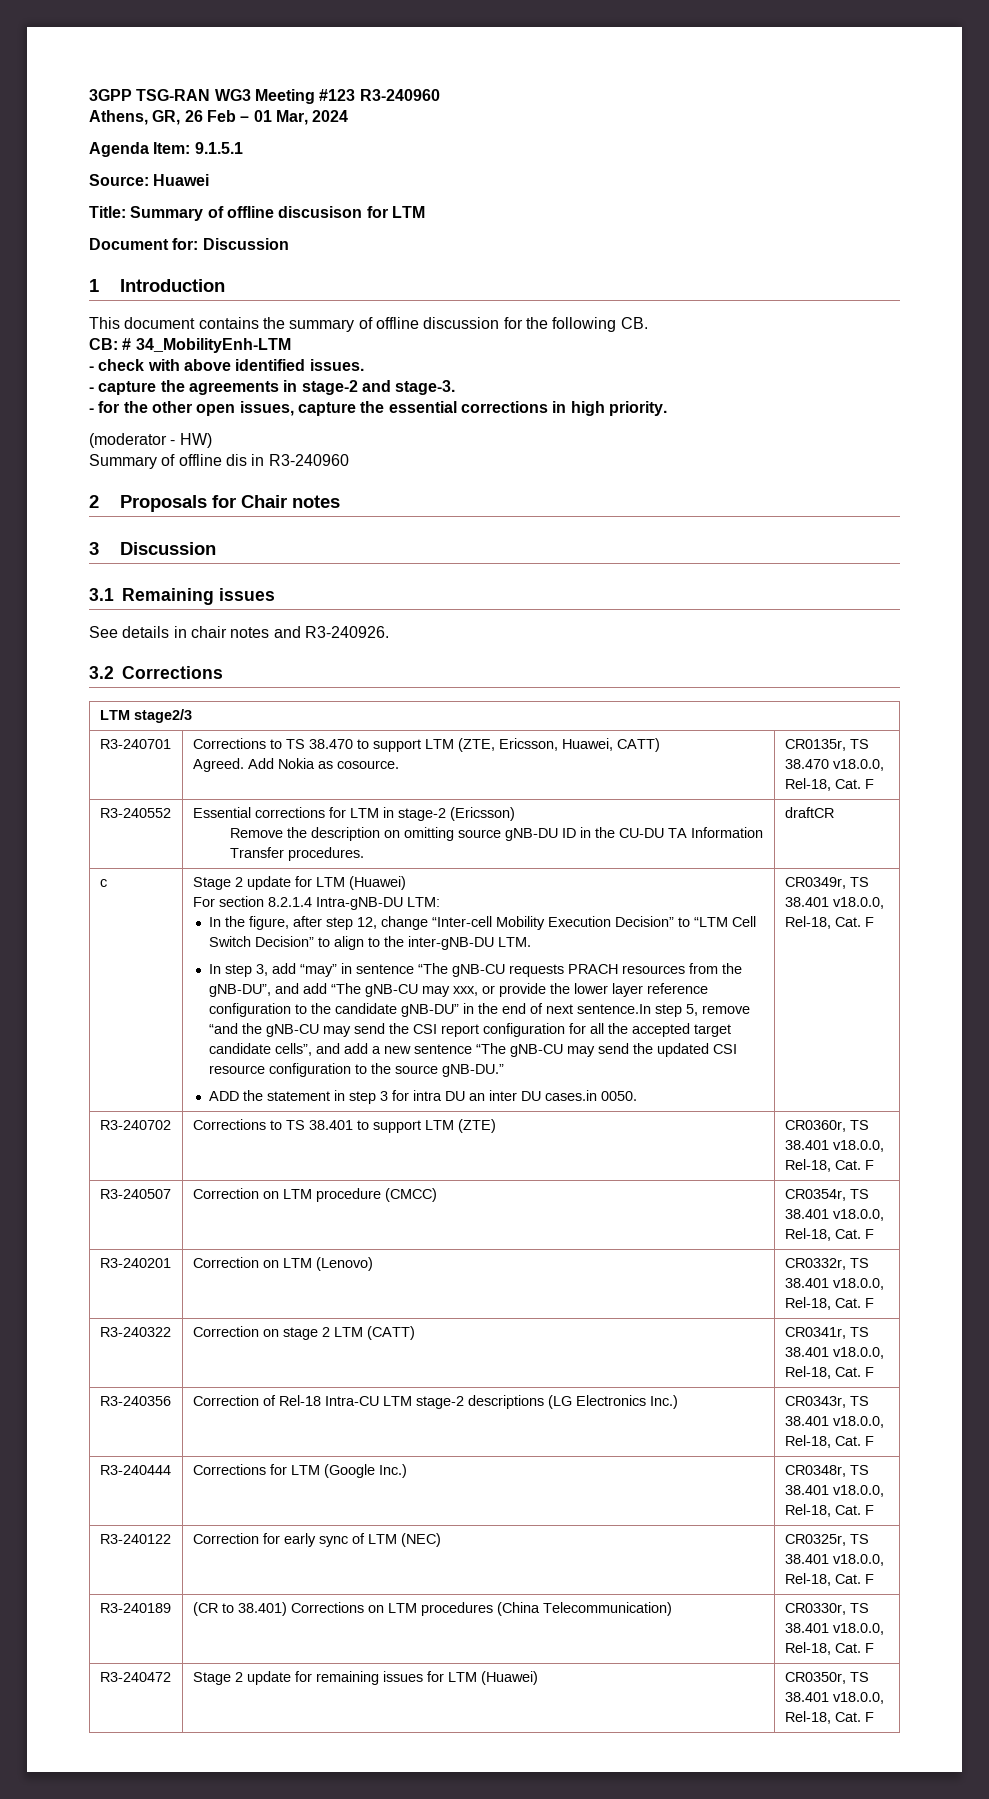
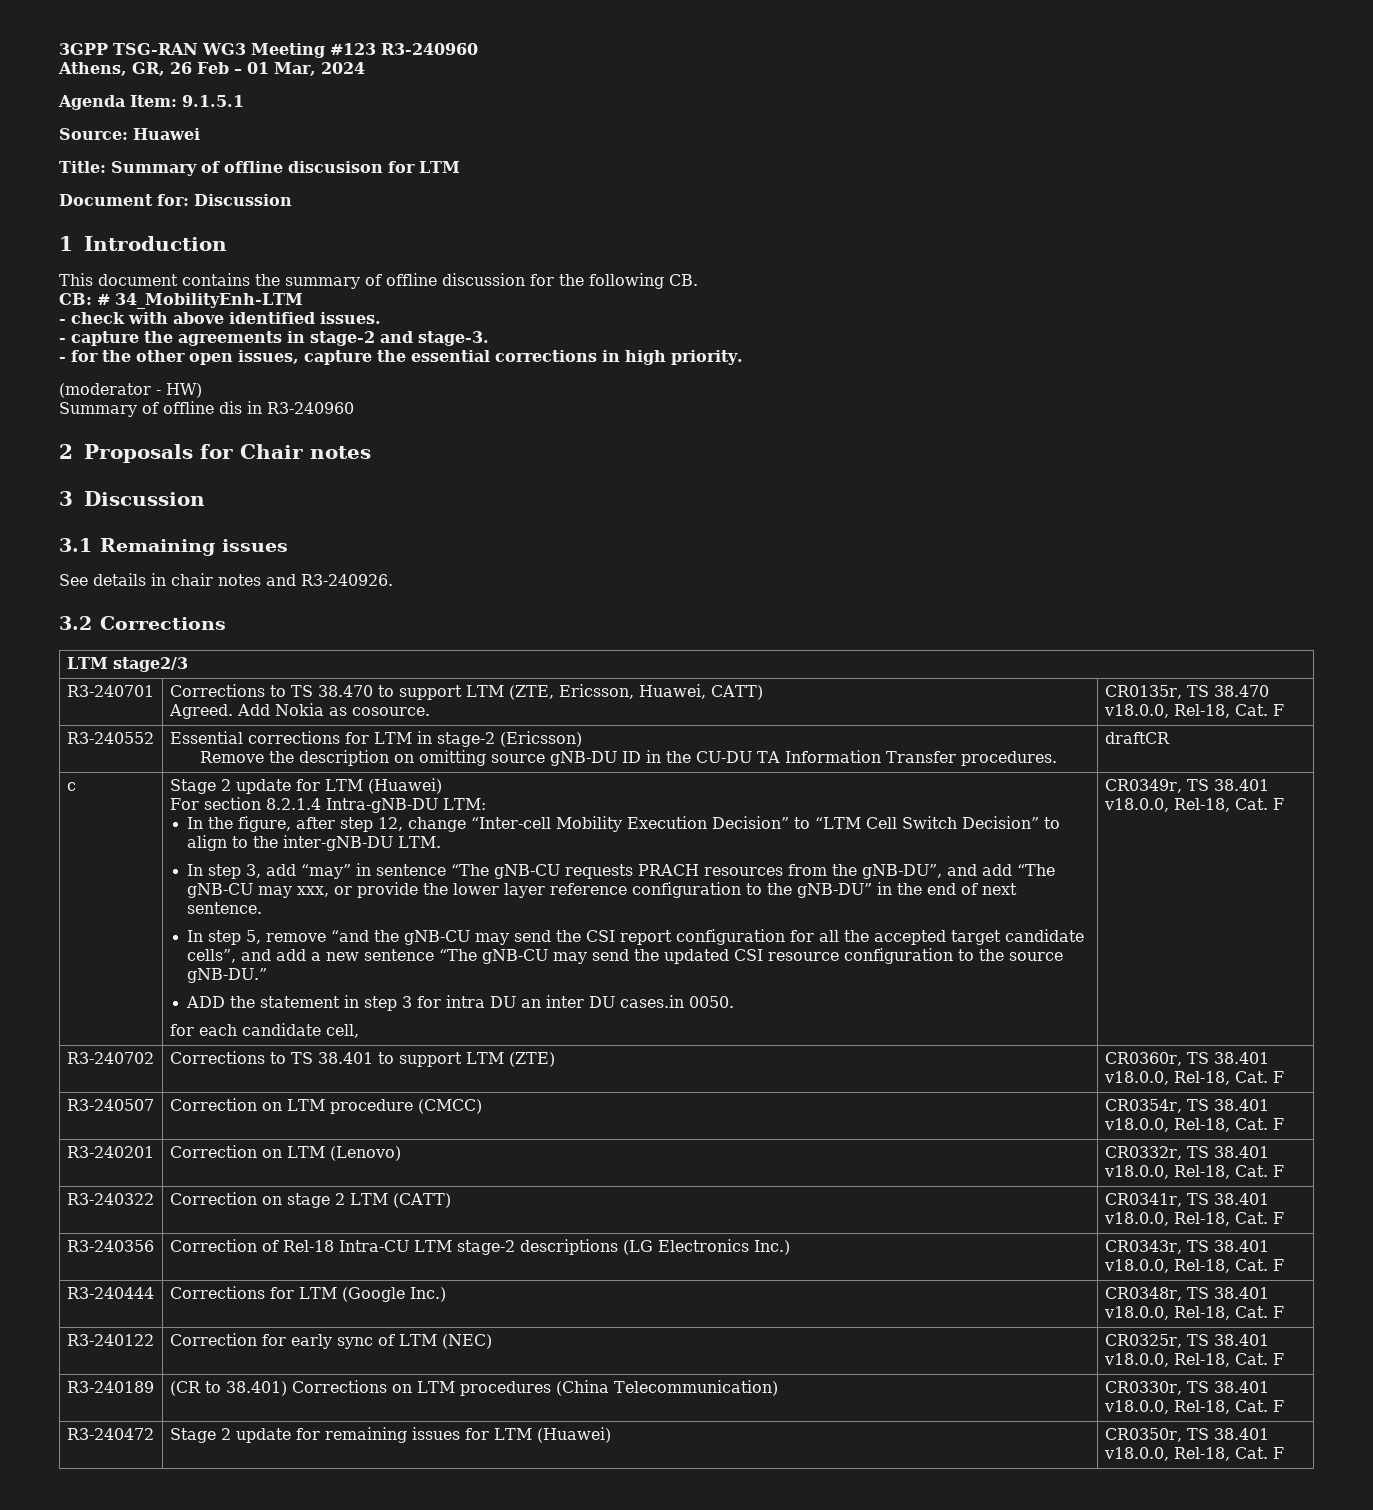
[334,1003,397,1014] candidate -> (793, 889) none
[576,1004,651,1014] sentence.In -> [187,902,263,914] [187,930,204,942] sentence. // In
(637, 1096) none -> [169,1023,359,1038] // for each candidate cell,

